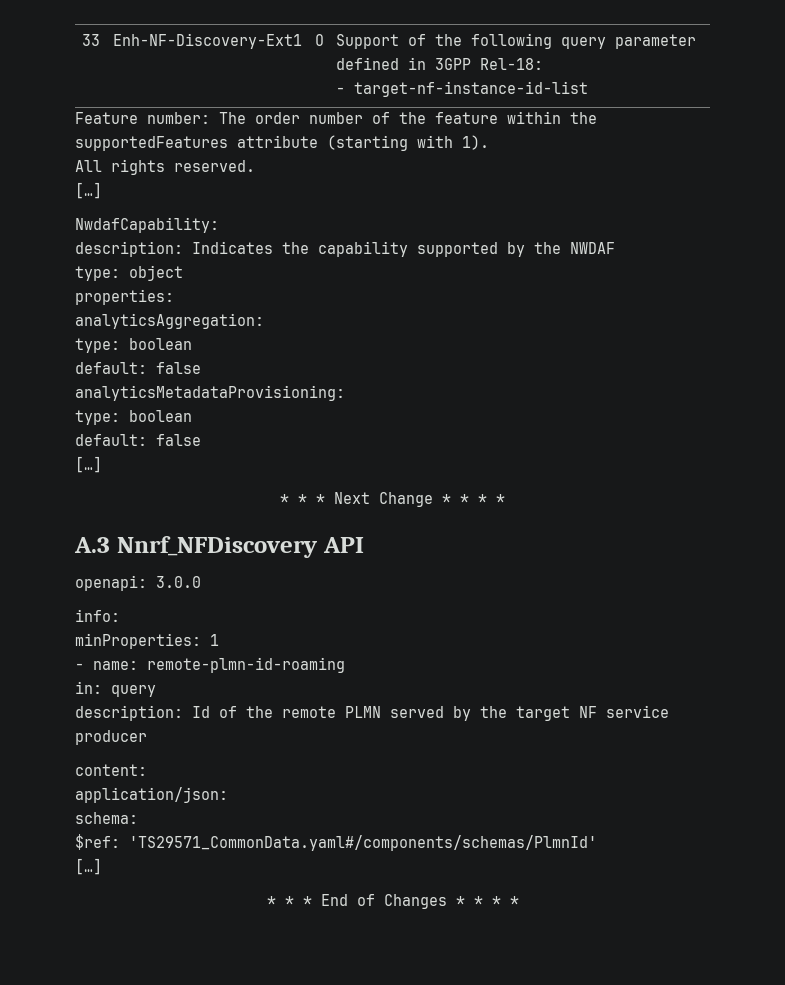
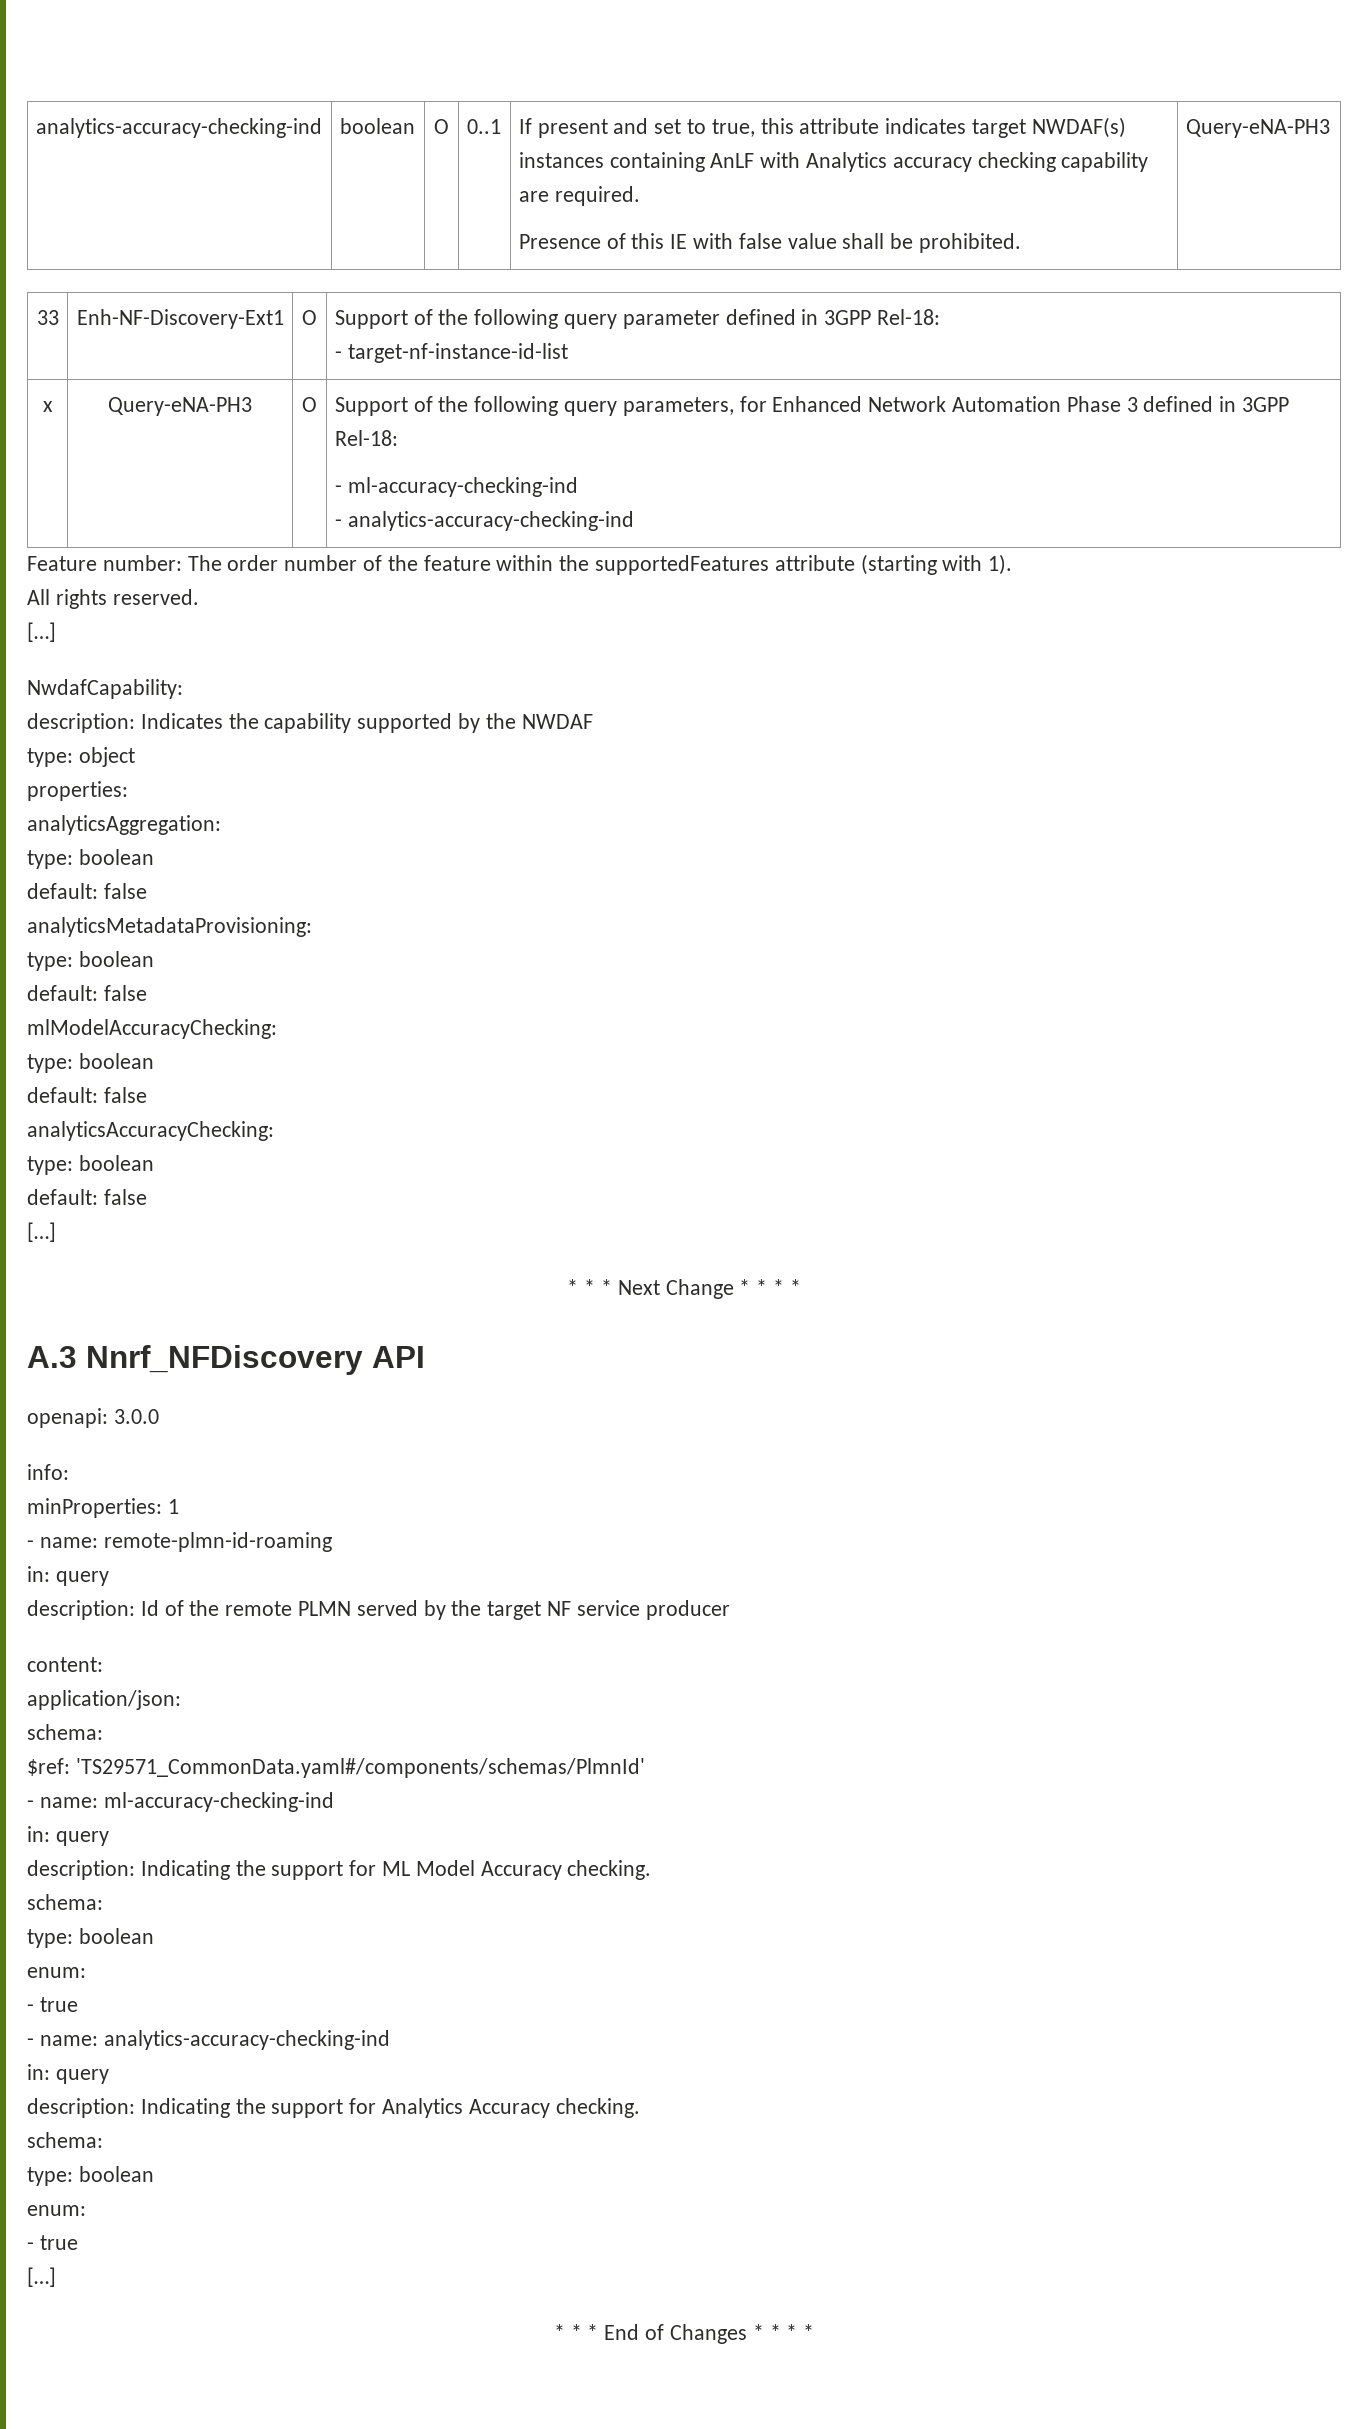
(82, 40) none -> [35,118,322,138] [339,118,415,134] [434,119,449,134] [466,119,501,134] [518,117,1126,138] [518,152,1149,172] [518,186,640,206] [518,233,1021,253] [1185,119,1330,138] analytics-accuracy-checking-ind | boolean | O | 0..1 | If present and set to true, this attribute indicates target NWDAF(s) instances containing AnLF with Analytics accuracy checking capability are required. // Presence of this IE with false value shall be prohibited. | Query-eNA-PH3 //
(589, 89) none -> [42,401,53,412] [108,397,252,416] [302,397,317,412] [334,396,1290,416] [334,430,398,446] [334,477,578,497] [334,511,634,531] // x | Query-eNA-PH3 | O | Support of the following query parameters, for Enhanced Network Automation Phase 3 defined in 3GPP Rel-18: // - ml-accuracy-checking-ind // - analytics-accuracy-checking-ind
(201, 440) none -> [27,1019,277,1039] [27,1053,154,1073] [27,1087,147,1103] [27,1121,274,1141] [27,1155,154,1175] [27,1189,147,1205] // mlModelAccuracyChecking: // type: boolean // default: false // analyticsAccuracyChecking: // type: boolean // default: false
(597, 843) none -> [27,1792,334,1812] [27,1826,109,1846] [27,1860,652,1880] [27,1894,103,1910] [27,1928,154,1948] [27,1967,86,1978] [27,1997,78,2012] [27,2030,390,2050] [27,2064,109,2084] [27,2098,640,2118] [27,2132,103,2148] [27,2166,154,2186] [27,2205,86,2216] [27,2235,78,2250] // - name: ml-accuracy-checking-ind // in: query // description: Indicating the support for ML Model Accuracy checking. // schema: // type: boolean // enum: // - true // - name: analytics-accuracy-checking-ind // in: query // description: Indicating the support for Analytics Accuracy checking. // schema: // type: boolean // enum: // - true

